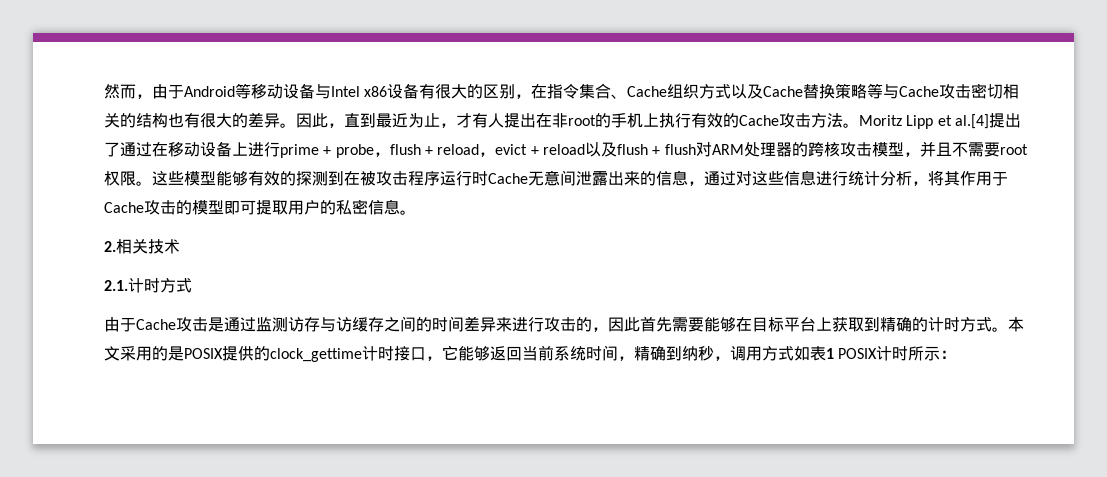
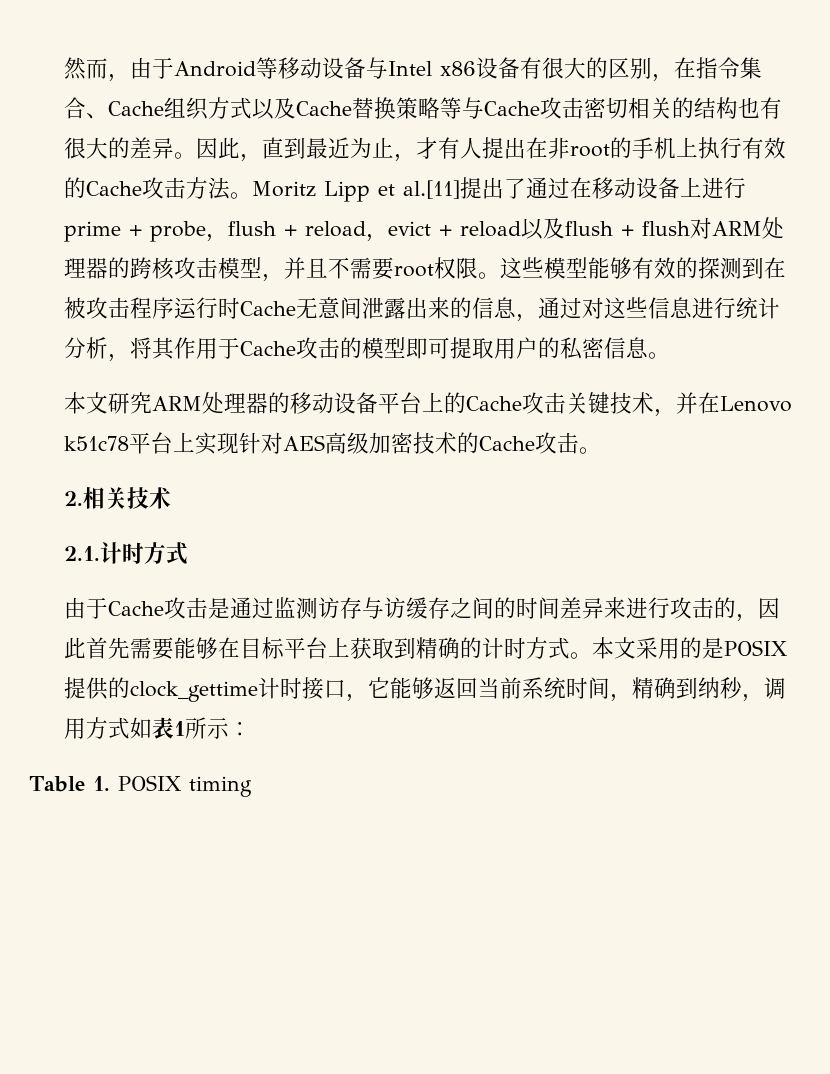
[954,114,989,129] al.[4] -> [403,180,461,199] al.[11]
(417, 212) none -> [64,392,793,417] [64,432,602,455] // 本文研究ARM处理器的移动设备平台上的Cache攻击关键技术，并在Lenovo k51c78平台上实现针对AES高级加密技术的Cache攻击。
[838,346,909,361] POSIX计时 -> (186, 728) none
(957, 354) none -> [29,775,252,797] // Table 1. POSIX timing

